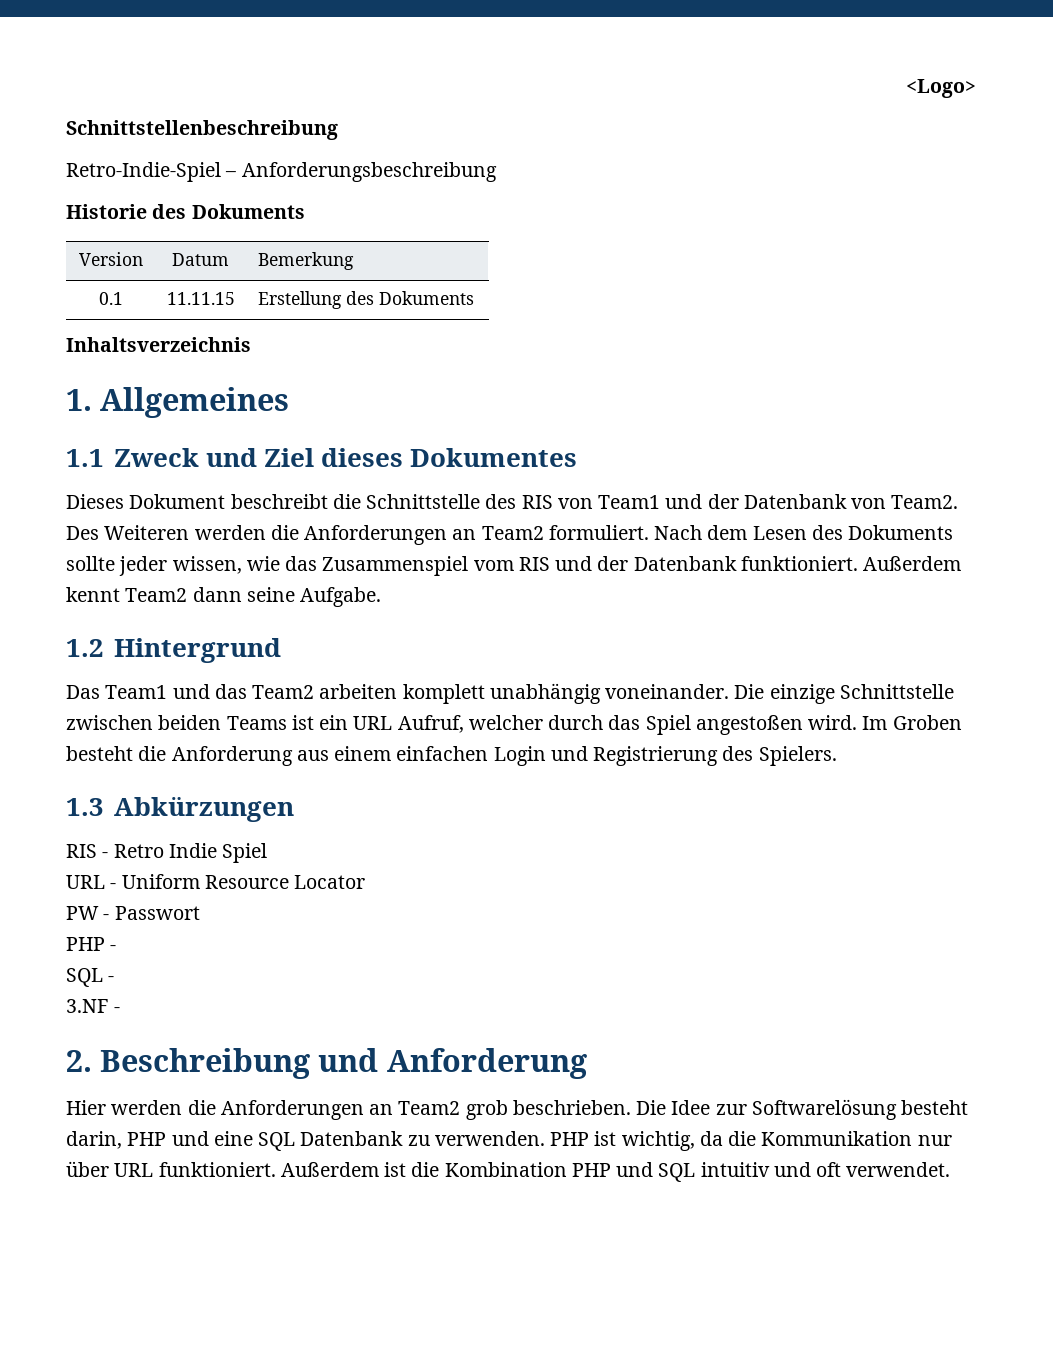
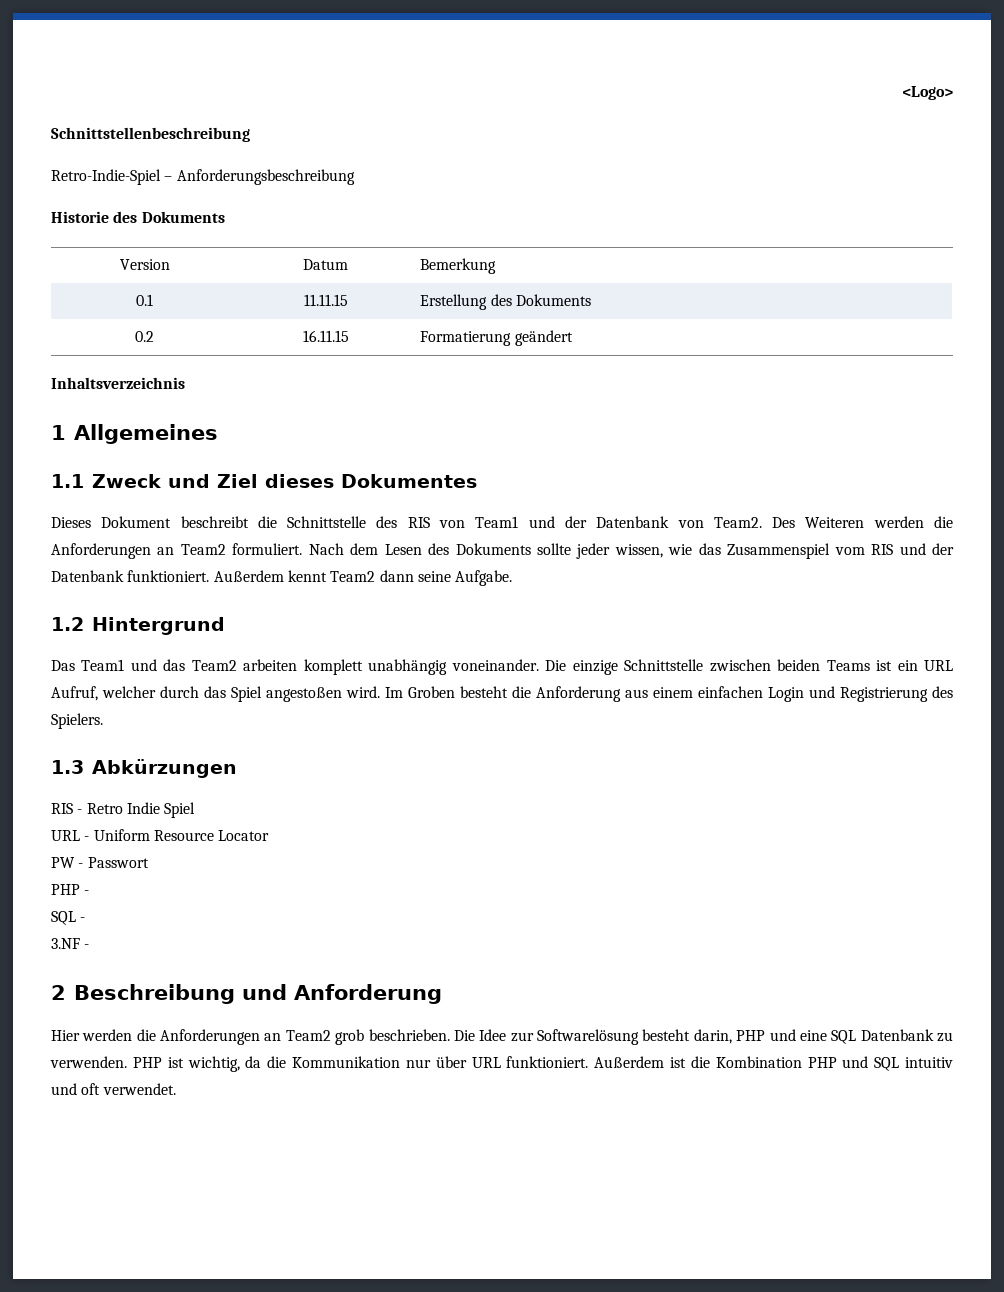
(474, 298) none -> [135,331,154,342] [302,330,349,342] [420,330,573,346] // 0.2 | 16.11.15 | Formatierung geändert
[66,389,92,411] 1. -> [51,425,66,440] 1
[66,1050,92,1072] 2. -> [51,985,66,1000] 2

